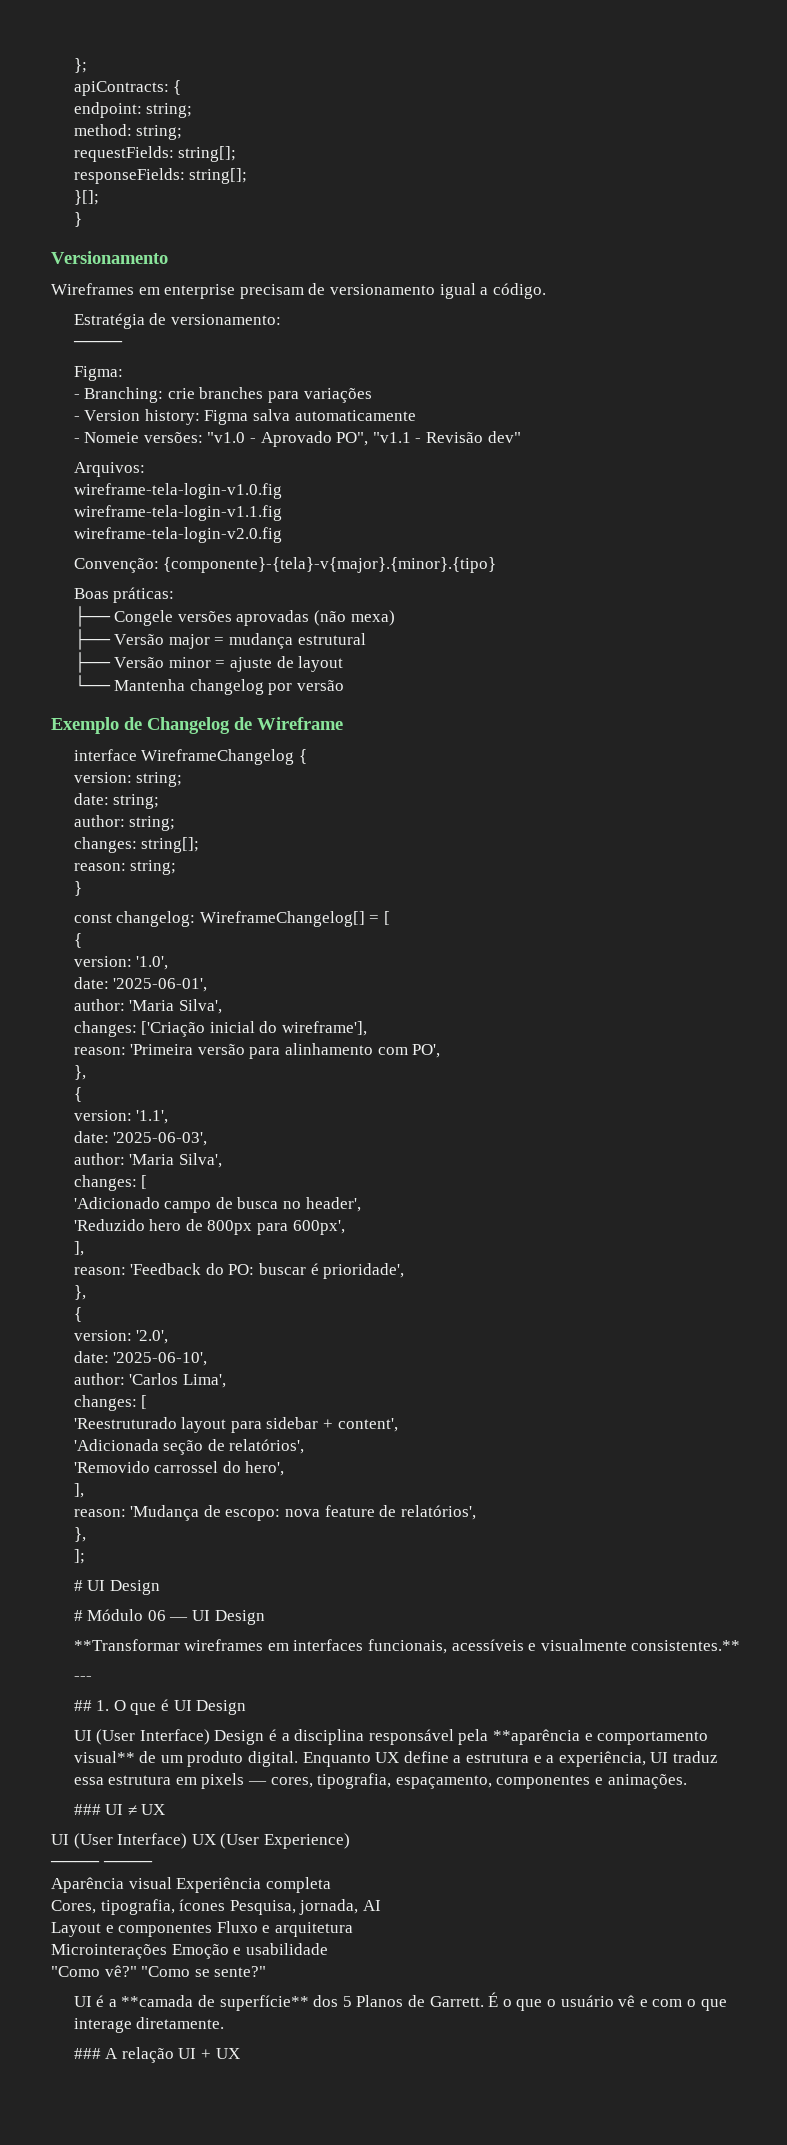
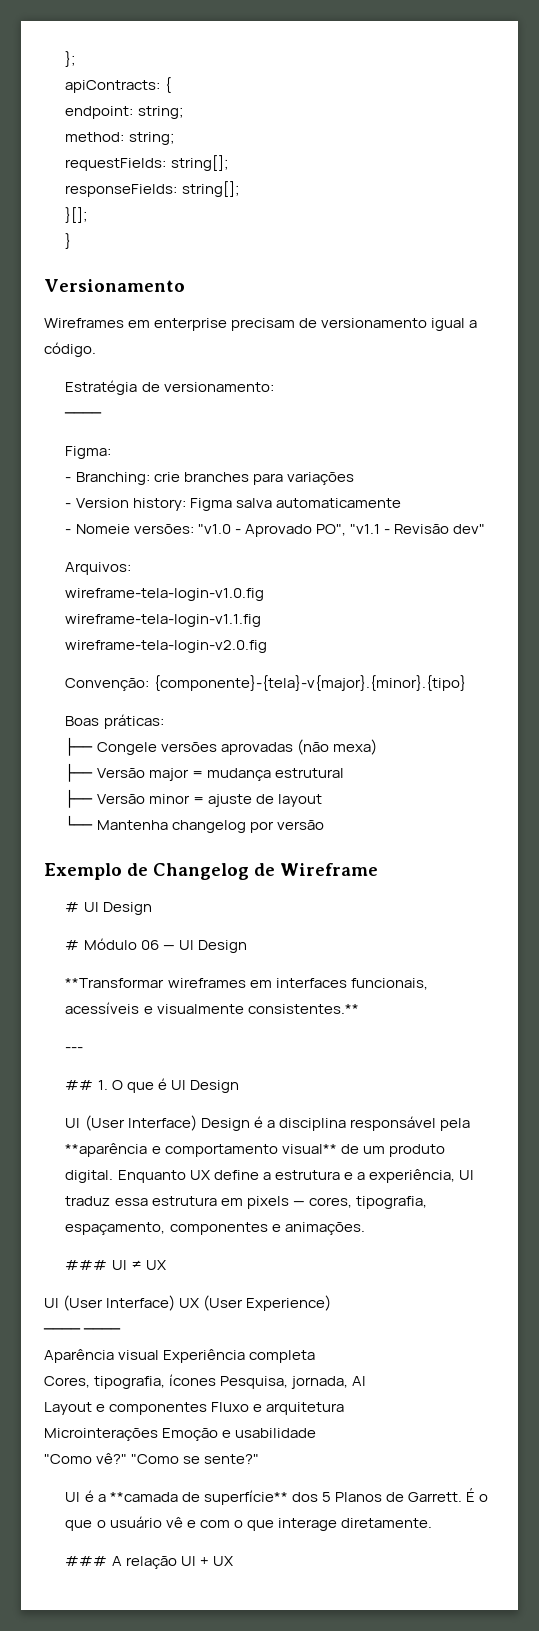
[73,749,307,765] [73,772,183,787] [73,793,160,809] [73,815,176,831] [73,837,200,853] [73,860,177,875] [73,881,82,896] [73,911,391,927] [73,933,82,948] [73,956,169,970] [73,977,208,992] [73,999,222,1014] [73,1021,368,1037] [73,1043,441,1059] [73,1065,86,1080] [73,1087,82,1102] [73,1110,169,1124] [73,1131,208,1146] [73,1153,222,1168] [73,1175,148,1191] [73,1197,361,1213] [73,1219,345,1235] [73,1241,84,1256] [73,1263,405,1279] [73,1285,86,1300] [73,1307,82,1322] [73,1330,169,1344] [73,1351,208,1366] [73,1373,226,1388] [73,1395,148,1411] [73,1417,398,1433] [73,1439,305,1455] [73,1461,285,1476] [73,1483,84,1498] [73,1505,476,1521] [73,1527,86,1542] [73,1549,85,1564] // interface WireframeChangelog { // version: string; // date: string; // author: string; // changes: string[]; // reason: string; // } // const changelog: WireframeChangelog[] = [ // { // version: '1.0', // date: '2025-06-01', // author: 'Maria Silva', // changes: ['Criação inicial do wireframe'], // reason: 'Primeira versão para alinhamento com PO', // }, // { // version: '1.1', // date: '2025-06-03', // author: 'Maria Silva', // changes: [ // 'Adicionado campo de busca no header', // 'Reduzido hero de 800px para 600px', // ], // reason: 'Feedback do PO: buscar é prioridade', // }, // { // version: '2.0', // date: '2025-06-10', // author: 'Carlos Lima', // changes: [ // 'Reestruturado layout para sidebar + content', // 'Adicionada seção de relatórios', // 'Removido carrossel do hero', // ], // reason: 'Mudança de escopo: nova feature de relatórios', // }, // ]; -> (378, 869) none

